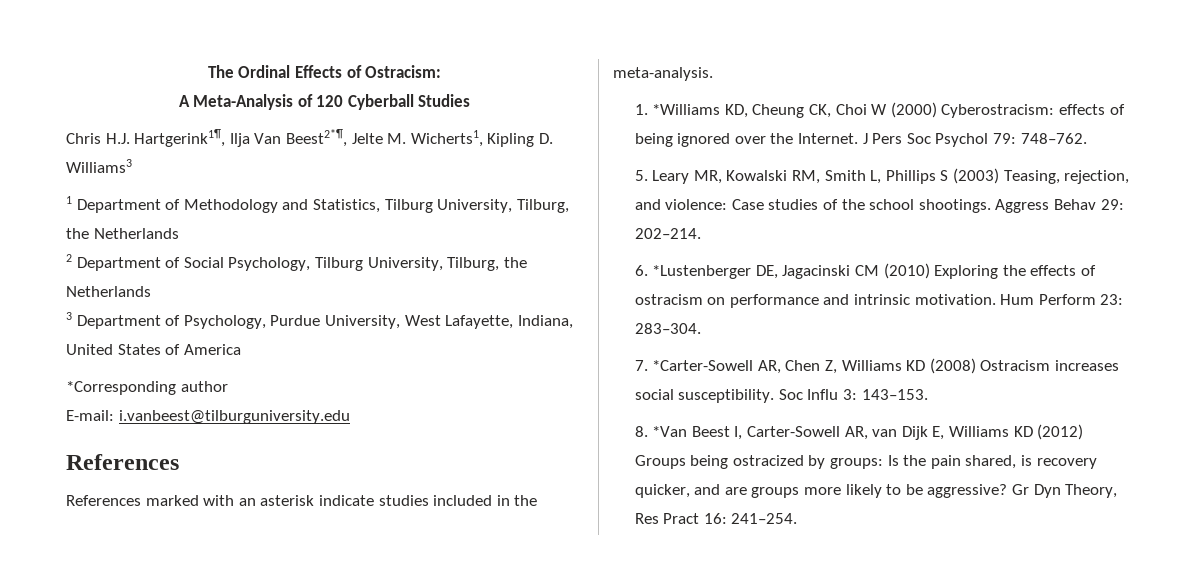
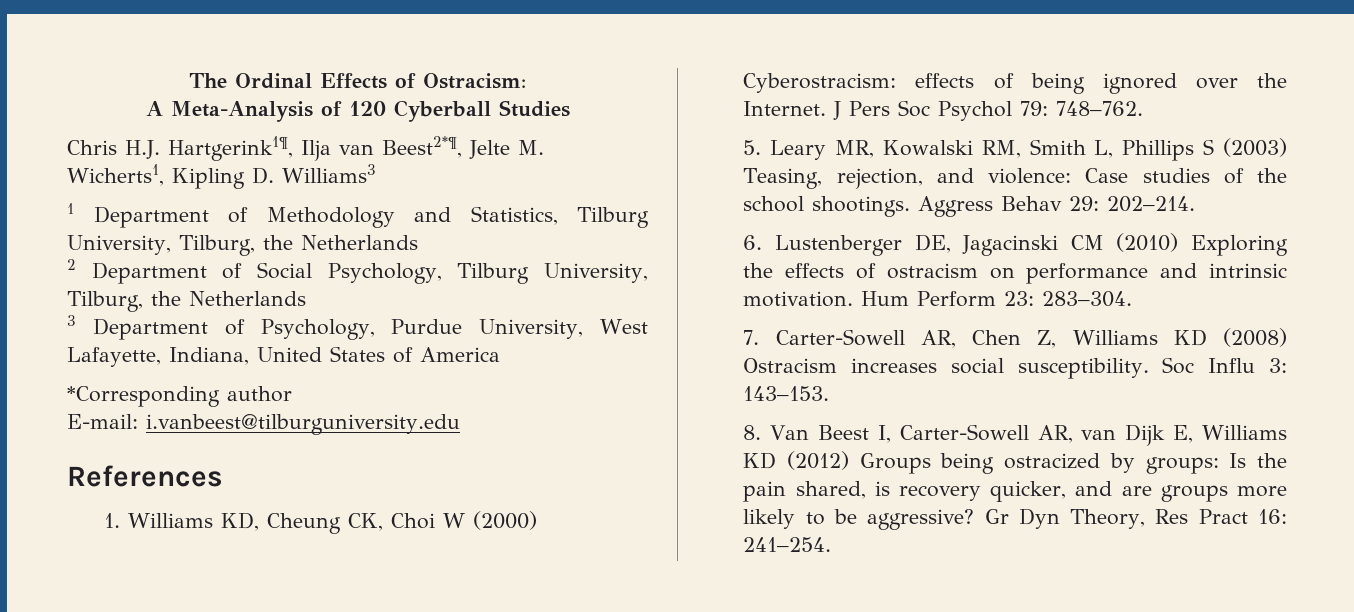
[254,133,282,144] Van -> [339,144,374,155] van
[66,495,538,506] [613,67,713,81] // References marked with an asterisk indicate studies included in the meta-analysis. -> (223, 476) none
[652,104,721,115] *Williams -> [128,513,214,528] Williams
[652,265,752,279] *Lustenberger -> [774,235,902,256] Lustenberger
[652,360,754,371] *Carter-Sowell -> [775,329,905,346] Carter-Sowell
[652,426,688,437] *Van -> [770,425,810,440] Van

